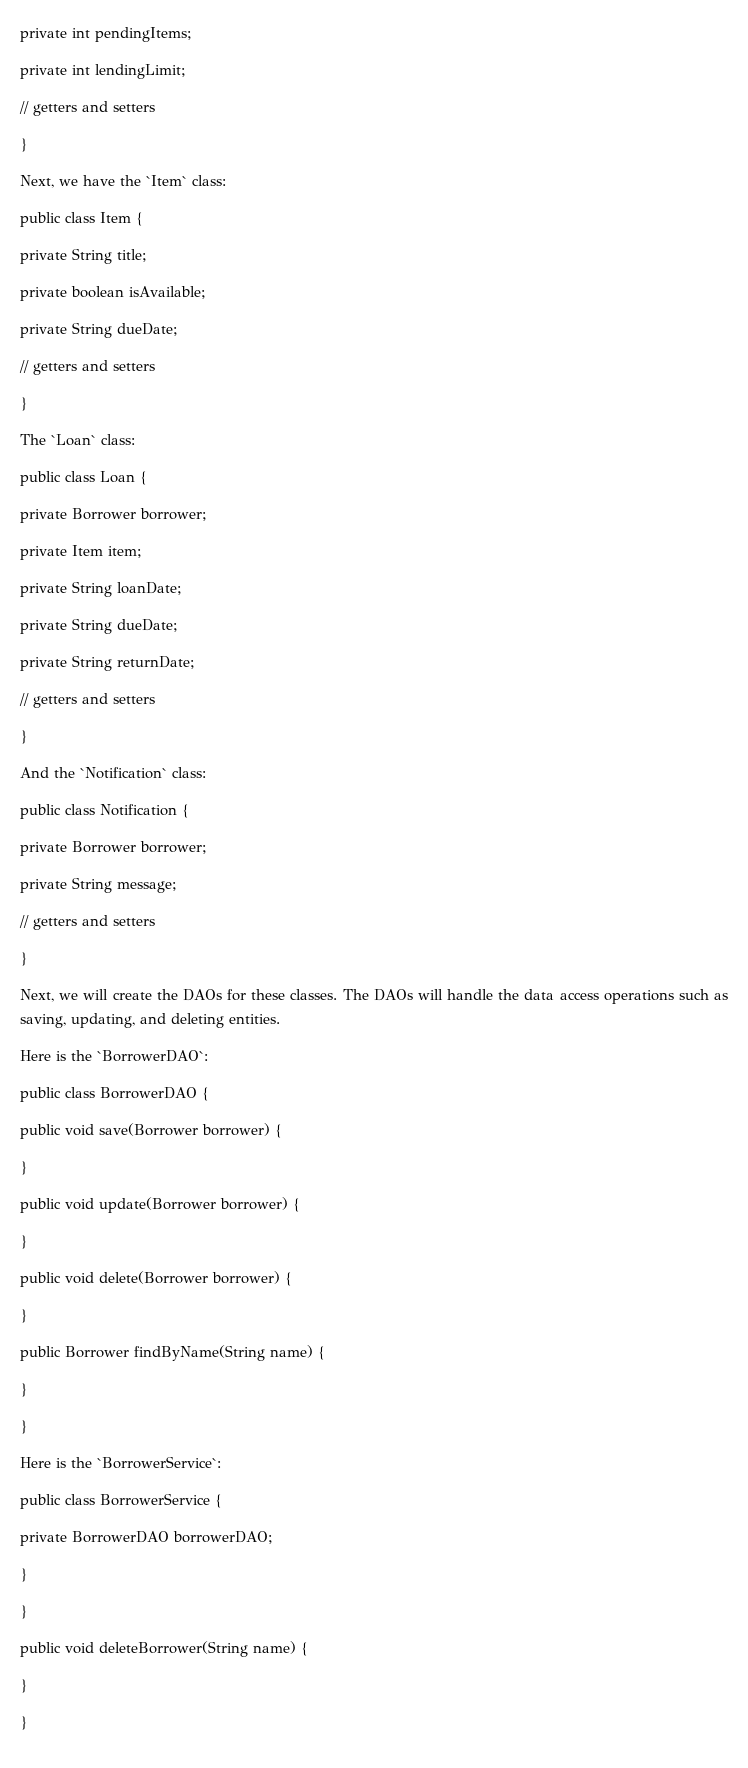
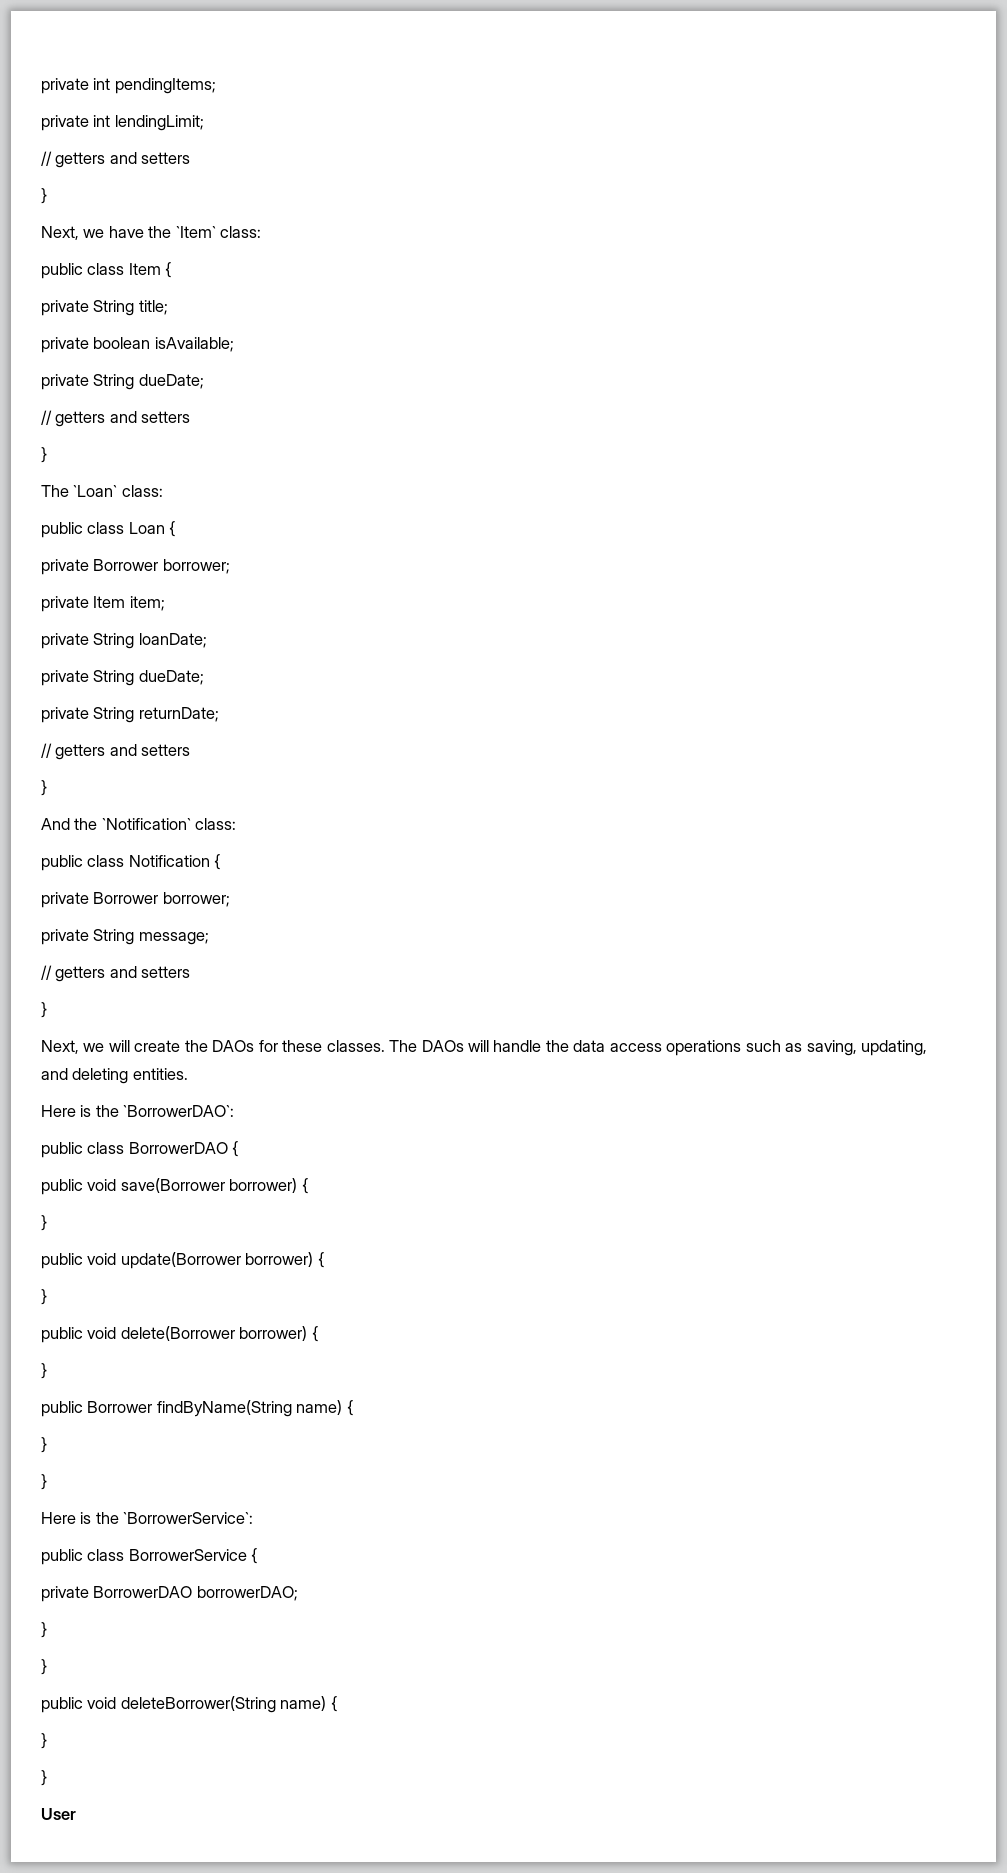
(28, 1723) none -> [41,1808,76,1820] // User

